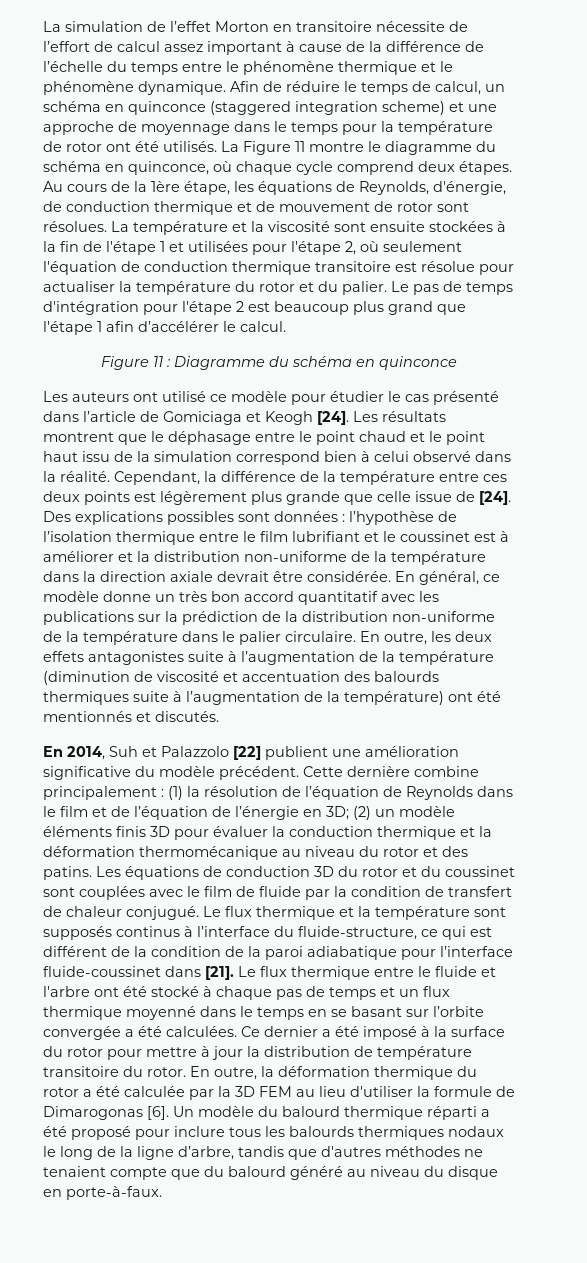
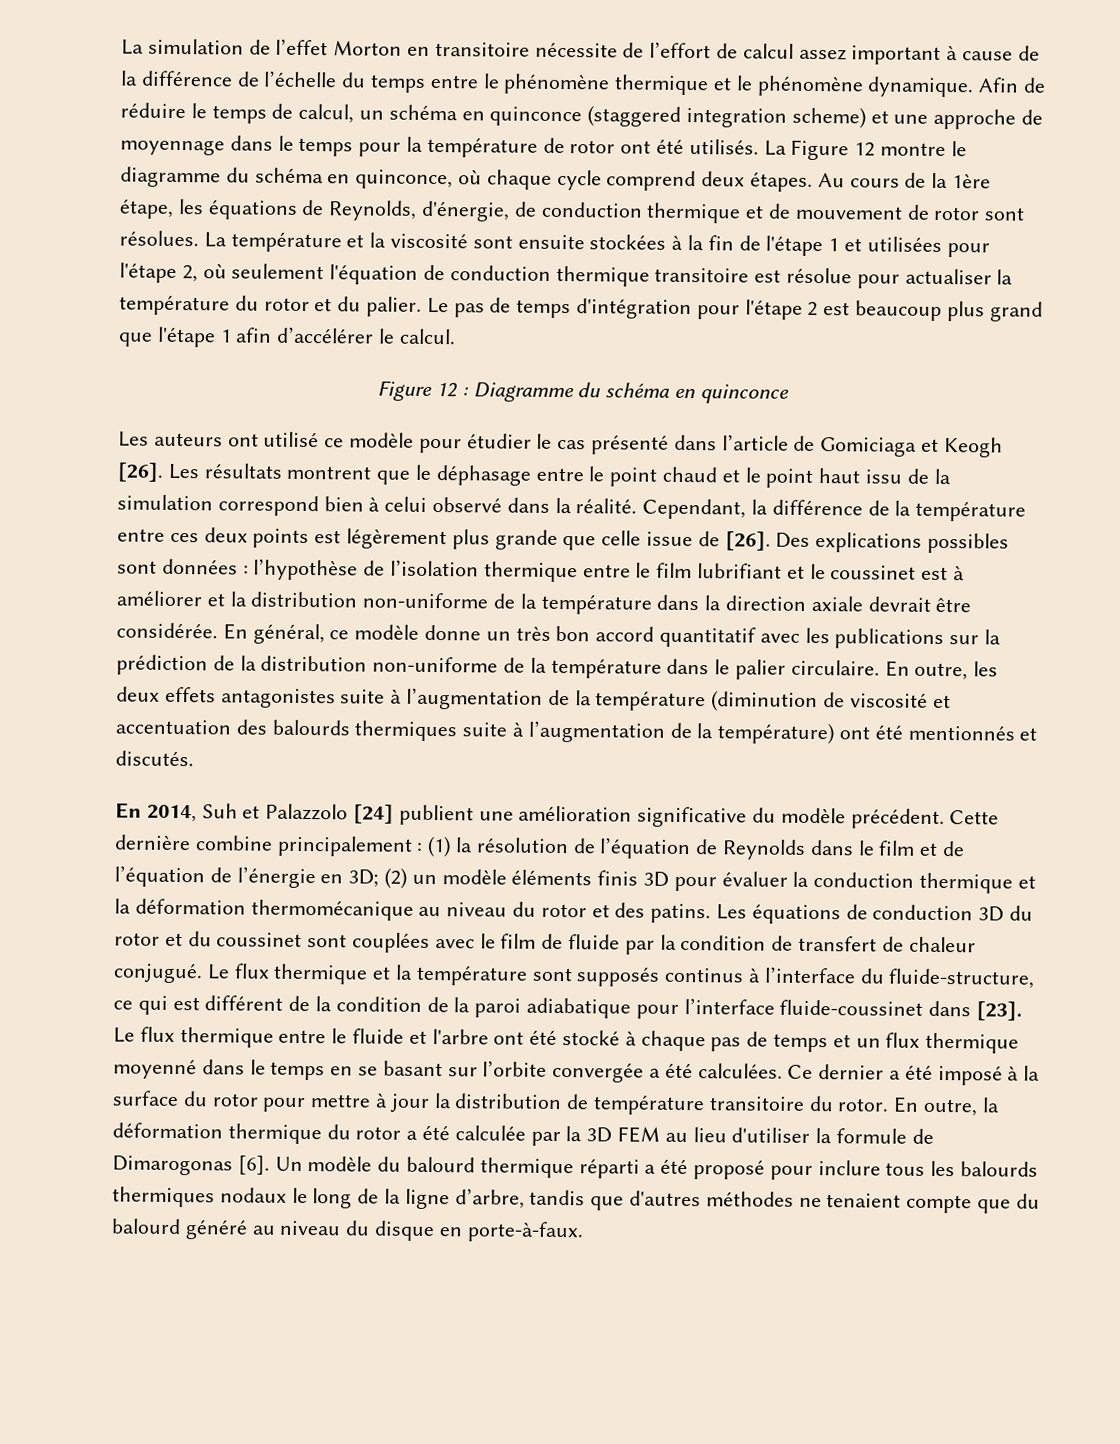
[295,141,305,152] 11 -> [854,142,876,157] 12
[153,356,163,367] 11 -> [435,382,458,398] 12
[317,411,349,425] [24]. -> [117,462,164,482] [26].
[479,491,511,505] [24]. -> [724,531,771,551] [26].
[233,746,261,760] [22] -> [353,804,395,824] [24]
[205,966,234,980] [21]. -> [976,1001,1023,1021] [23].

